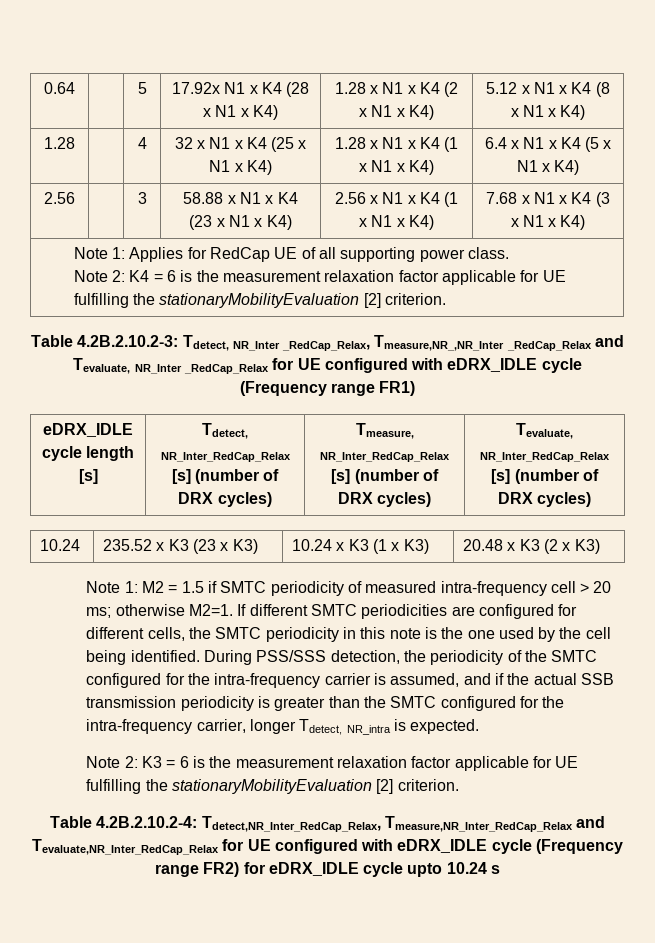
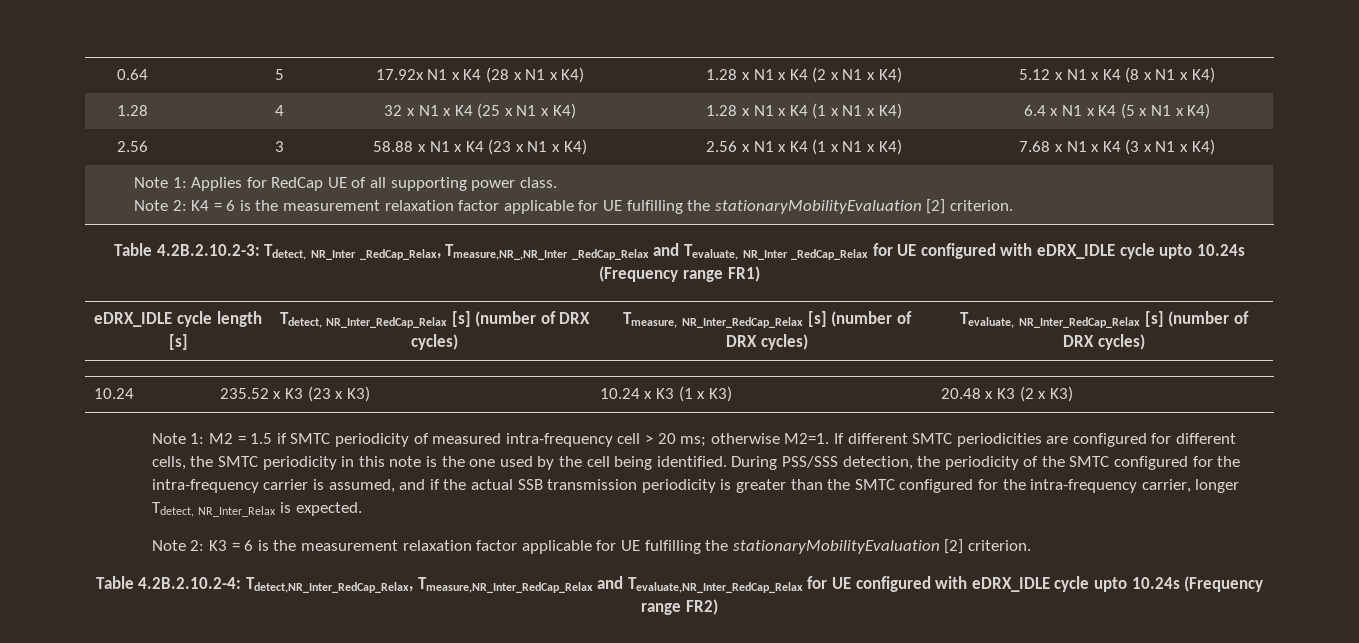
(582, 365) none -> [1159,244,1245,259] upto 10.24s
[346,725,391,735] NR_intra -> [198,506,277,517] NR_Inter_Relax
(532, 846) none -> [1093,577,1180,592] upto 10.24s
[243,862,501,877] for eDRX_IDLE cycle upto 10.24 s -> (718, 607) none

